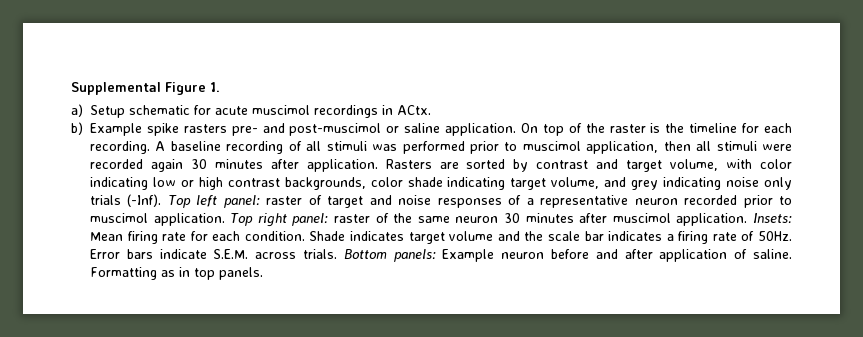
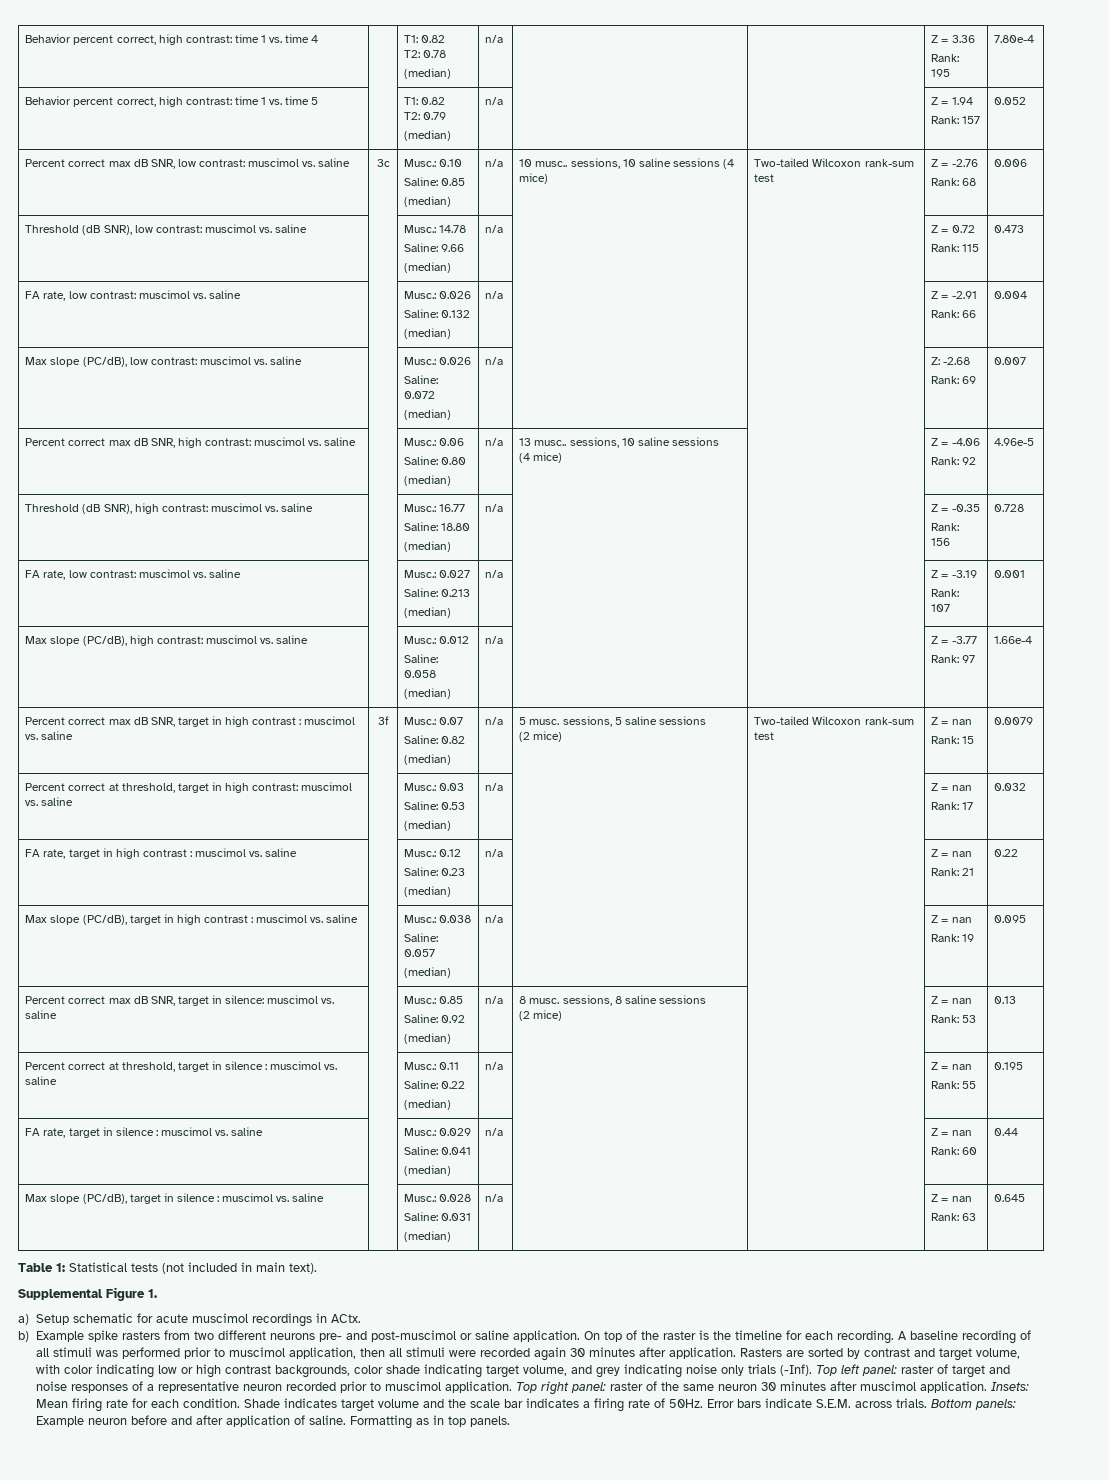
(71, 88) none -> [25,34,319,45] [404,35,446,43] [404,50,447,58] [404,68,452,79] [485,35,504,43] [931,35,975,43] [931,54,960,62] [931,69,951,77] [994,35,1035,43] [25,96,319,107] [404,97,446,105] [404,112,447,120] [404,130,452,141] [485,97,504,105] [931,97,973,105] [931,116,981,124] [994,97,1027,105] [25,158,351,169] [376,159,390,167] [404,159,463,167] [404,177,466,186] [404,196,452,207] [485,159,504,167] [519,158,734,169] [519,173,549,184] [754,158,914,167] [754,174,775,182] [931,159,978,167] [931,178,977,186] [994,159,1028,167] [25,224,308,235] [404,225,467,233] [404,243,465,252] [404,262,452,273] [485,225,504,233] [931,225,975,233] [931,244,980,252] [994,225,1025,233] [25,290,241,301] [404,291,472,299] [404,309,471,318] [404,328,452,339] [485,291,504,299] [931,291,977,299] [931,310,977,318] [994,291,1028,299] [25,356,303,367] [404,357,472,365] [404,375,439,384] [404,391,436,399] [404,409,452,420] [485,357,504,365] [931,357,971,365] [931,376,977,384] [994,357,1027,365] [25,437,357,448] [404,438,465,446] [404,456,467,465] [404,475,452,486] [485,438,504,446] [519,437,719,448] [519,452,563,463] [931,438,980,446] [931,457,977,465] [994,438,1035,446] [25,503,314,514] [404,504,466,512] [404,522,471,531] [404,541,452,552] [485,504,504,512] [931,504,980,512] [931,523,960,531] [931,538,951,546] [994,504,1025,512] [25,569,241,580] [404,570,471,578] [404,588,471,597] [404,607,452,618] [485,570,504,578] [931,570,977,578] [931,589,960,597] [931,604,951,612] [994,570,1026,578] [25,635,309,646] [404,636,470,644] [404,654,439,663] [404,670,437,678] [404,688,452,699] [485,636,504,644] [931,636,977,644] [931,655,976,663] [994,636,1033,644] [25,716,356,727] [25,731,74,740] [377,716,389,725] [404,717,464,725] [404,735,466,744] [404,754,452,765] [485,717,504,725] [519,716,706,727] [519,731,563,742] [754,716,914,725] [754,732,775,740] [931,717,972,725] [931,736,975,744] [994,717,1034,725] [25,782,353,793] [25,797,74,806] [404,783,465,791] [404,801,466,810] [404,820,452,831] [485,783,504,791] [931,783,972,791] [931,802,974,810] [994,783,1027,791] [25,848,298,859] [404,849,462,857] [404,867,466,876] [404,886,452,897] [485,849,504,857] [931,849,972,857] [931,868,975,876] [994,849,1019,857] [25,914,359,925] [404,915,472,923] [404,933,439,942] [404,949,436,957] [404,967,452,978] [485,915,504,923] [931,915,972,923] [931,934,975,942] [994,915,1027,923] [25,995,335,1006] [25,1010,58,1019] [404,996,464,1004] [404,1014,466,1023] [404,1033,452,1044] [485,996,504,1004] [519,995,706,1006] [519,1010,563,1021] [931,996,972,1004] [931,1015,977,1023] [994,996,1017,1004] [25,1061,338,1072] [25,1076,58,1085] [404,1062,460,1070] [404,1080,466,1089] [404,1099,452,1110] [485,1062,504,1070] [931,1062,972,1070] [931,1081,977,1089] [994,1062,1024,1070] [25,1127,264,1138] [404,1128,472,1136] [404,1146,472,1155] [404,1165,452,1176] [485,1128,504,1136] [931,1128,972,1136] [931,1147,978,1155] [994,1128,1019,1136] [25,1193,325,1204] [404,1194,472,1202] [404,1212,472,1221] [404,1231,452,1242] [485,1194,504,1202] [931,1194,972,1202] [931,1213,977,1221] [994,1194,1026,1202] [18,1262,317,1274] Behavior percent correct, high contrast: time 1 vs. time 4 | | T1: 0.82 // T2: 0.78 // (median) | n/a | | | Z = 3.36 // Rank: 195 | 7.80e-4 // Behavior percent correct, high contrast: time 1 vs. time 5 | | T1: 0.82 // T2: 0.79 // (median) | n/a | | | Z = 1.94 // Rank: 157 | 0.052 // Percent correct max dB SNR, low contrast: muscimol vs. saline | 3c | Musc.: 0.10 // Saline: 0.85 // (median) | n/a | 10 musc.. sessions, 10 saline sessions (4 mice) | Two-tailed Wilcoxon rank-sum test | Z = -2.76 // Rank: 68 | 0.006 // Threshold (dB SNR), low contrast: muscimol vs. saline | | Musc.: 14.78 // Saline: 9.66 // (median) | n/a | | | Z = 0.72 // Rank: 115 | 0.473 // FA rate, low contrast: muscimol vs. saline | | Musc.: 0.026 // Saline: 0.132 // (median) | n/a | | | Z = -2.91 // Rank: 66 | 0.004 // Max slope (PC/dB), low contrast: muscimol vs. saline | | Musc.: 0.026 // Saline: 0.072 // (median) | n/a | | | Z: -2.68 // Rank: 69 | 0.007 // Percent correct max dB SNR, high contrast: muscimol vs. saline | | Musc.: 0.06 // Saline: 0.80 // (median) | n/a | 13 musc.. sessions, 10 saline sessions // (4 mice) | | Z = -4.06 // Rank: 92 | 4.96e-5 // Threshold (dB SNR), high contrast: muscimol vs. saline | | Musc.: 16.77 // Saline: 18.80 // (median) | n/a | | | Z = -0.35 // Rank: 156 | 0.728 // FA rate, low contrast: muscimol vs. saline | | Musc.: 0.027 // Saline: 0.213 // (median) | n/a | | | Z = -3.19 // Rank: 107 | 0.001 // Max slope (PC/dB), high contrast: muscimol vs. saline | | Musc.: 0.012 // Saline: 0.058 // (median) | n/a | | | Z = -3.77 // Rank: 97 | 1.66e-4 // Percent correct max dB SNR, target in high contrast : muscimol vs. saline | 3f | Musc.: 0.07 // Saline: 0.82 // (median) | n/a | 5 musc. sessions, 5 saline sessions // (2 mice) | Two-tailed Wilcoxon rank-sum test | Z = nan // Rank: 15 | 0.0079 // Percent correct at threshold, target in high contrast: muscimol vs. saline | | Musc.: 0.03 // Saline: 0.53 // (median) | n/a | | | Z = nan // Rank: 17 | 0.032 // FA rate, target in high contrast : muscimol vs. saline | | Musc.: 0.12 // Saline: 0.23 // (median) | n/a | | | Z = nan // Rank: 21 | 0.22 // Max slope (PC/dB), target in high contrast : muscimol vs. saline | | Musc.: 0.038 // Saline: 0.057 // (median) | n/a | | | Z = nan // Rank: 19 | 0.095 // Percent correct max dB SNR, target in silence: muscimol vs. saline | | Musc.: 0.85 // Saline: 0.92 // (median) | n/a | 8 musc. sessions, 8 saline sessions // (2 mice) | | Z = nan // Rank: 53 | 0.13 // Percent correct at threshold, target in silence : muscimol vs. saline | | Musc.: 0.11 // Saline: 0.22 // (median) | n/a | | | Z = nan // Rank: 55 | 0.195 // FA rate, target in silence : muscimol vs. saline | | Musc.: 0.029 // Saline: 0.041 // (median) | n/a | | | Z = nan // Rank: 60 | 0.44 // Max slope (PC/dB), target in silence : muscimol vs. saline | | Musc.: 0.028 // Saline: 0.031 // (median) | n/a | | | Z = nan // Rank: 63 | 0.645 // Table 1: Statistical tests (not included in main text). //
(227, 128) none -> [163,1330,315,1340] from two different neurons

